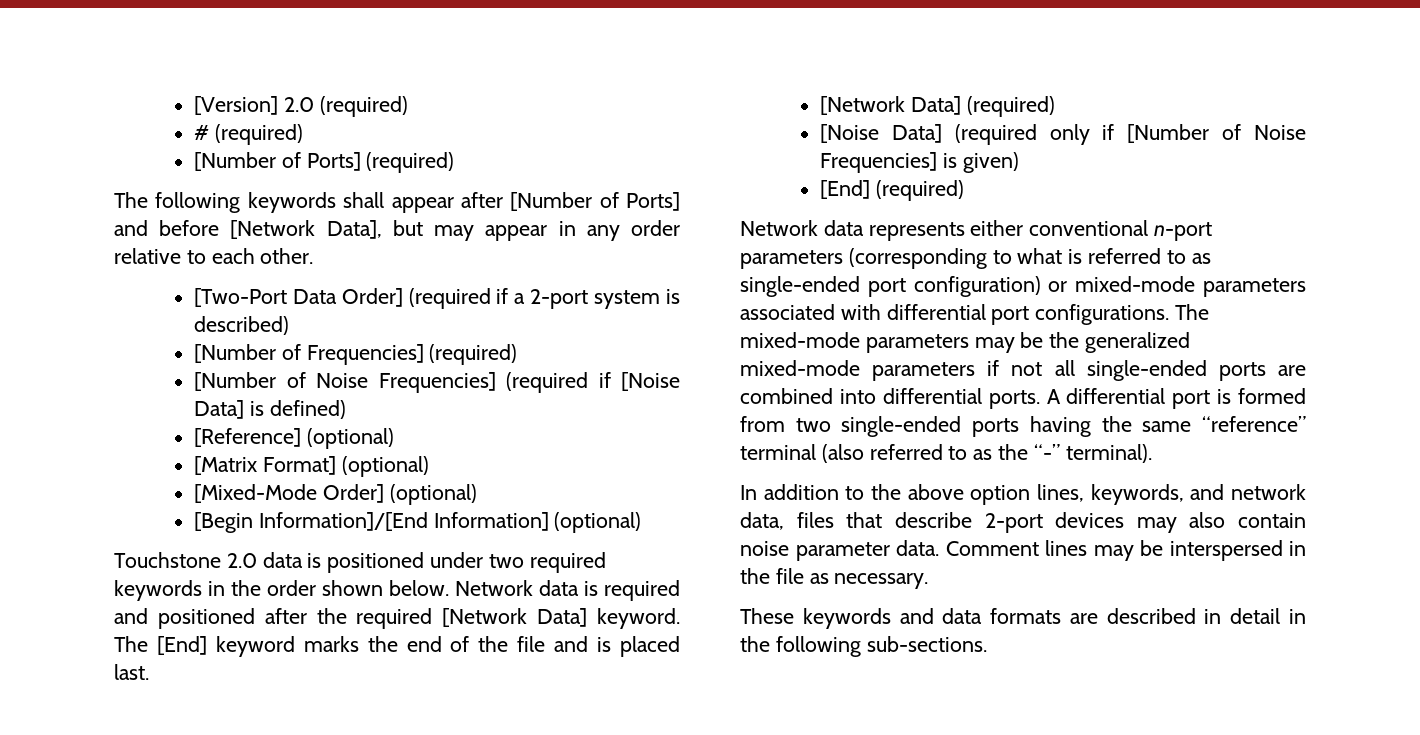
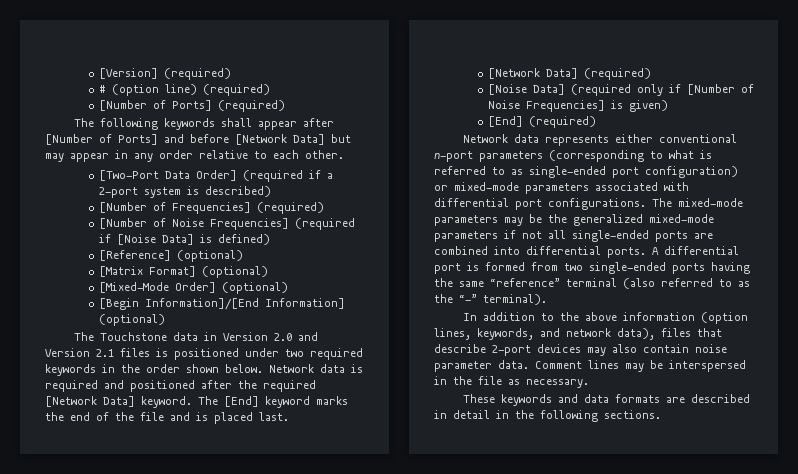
[283,97,314,112] 2.0 -> (158, 73) none
(210, 132) none -> [111,84,197,96] (option line)
[326,220,382,239] Data], -> [293,134,325,145] Data]
[114,552,303,568] Touchstone 2.0 data -> [74,332,319,341] [45,348,150,357] The Touchstone data in Version 2.0 and Version 2.1 files
[970,485,1031,505] option -> [623,312,749,324] information (option
[740,512,784,530] data, -> [617,328,655,340] data),
[866,636,987,652] sub-sections. -> [604,410,661,419] sections.

